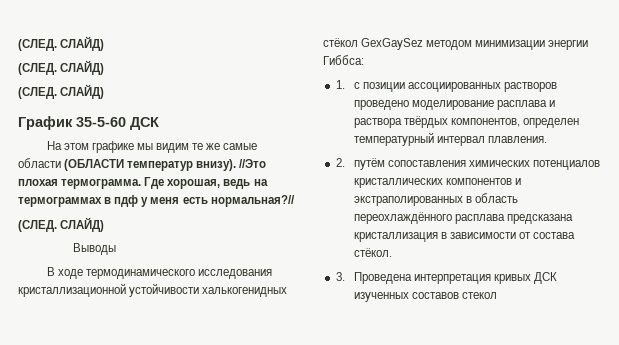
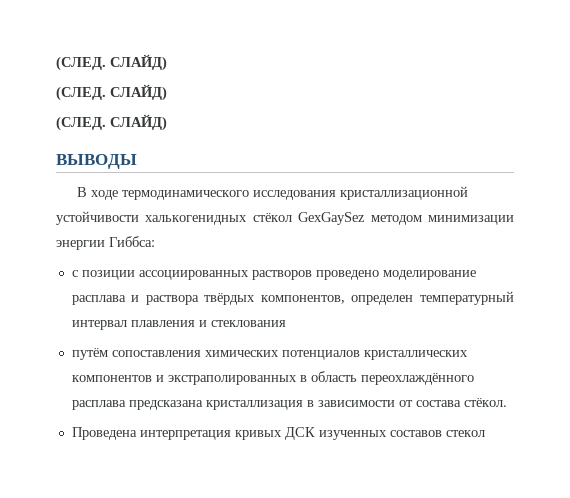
[18,116,159,130] [46,141,258,153] [18,158,267,171] [18,177,268,189] [18,195,295,207] [18,217,105,232] [73,243,117,255] График 35-5-60 ДСК // На этом графике мы видим те же самые области (ОБЛАСТИ температур внизу). //Это плохая термограмма. Где хорошая, ведь на термограммах в пдф у меня есть нормальная?// // (СЛЕД. СЛАЙД) // Выводы -> [56,154,137,169] ВЫВОДЫ
[335,80,345,89] 1. -> (155, 241) none
[488,136,548,143] [335,158,345,167] плавления. // 2. -> [130,320,286,327] плавления и стеклования //
[335,272,345,281] 3. -> (507, 402) none

